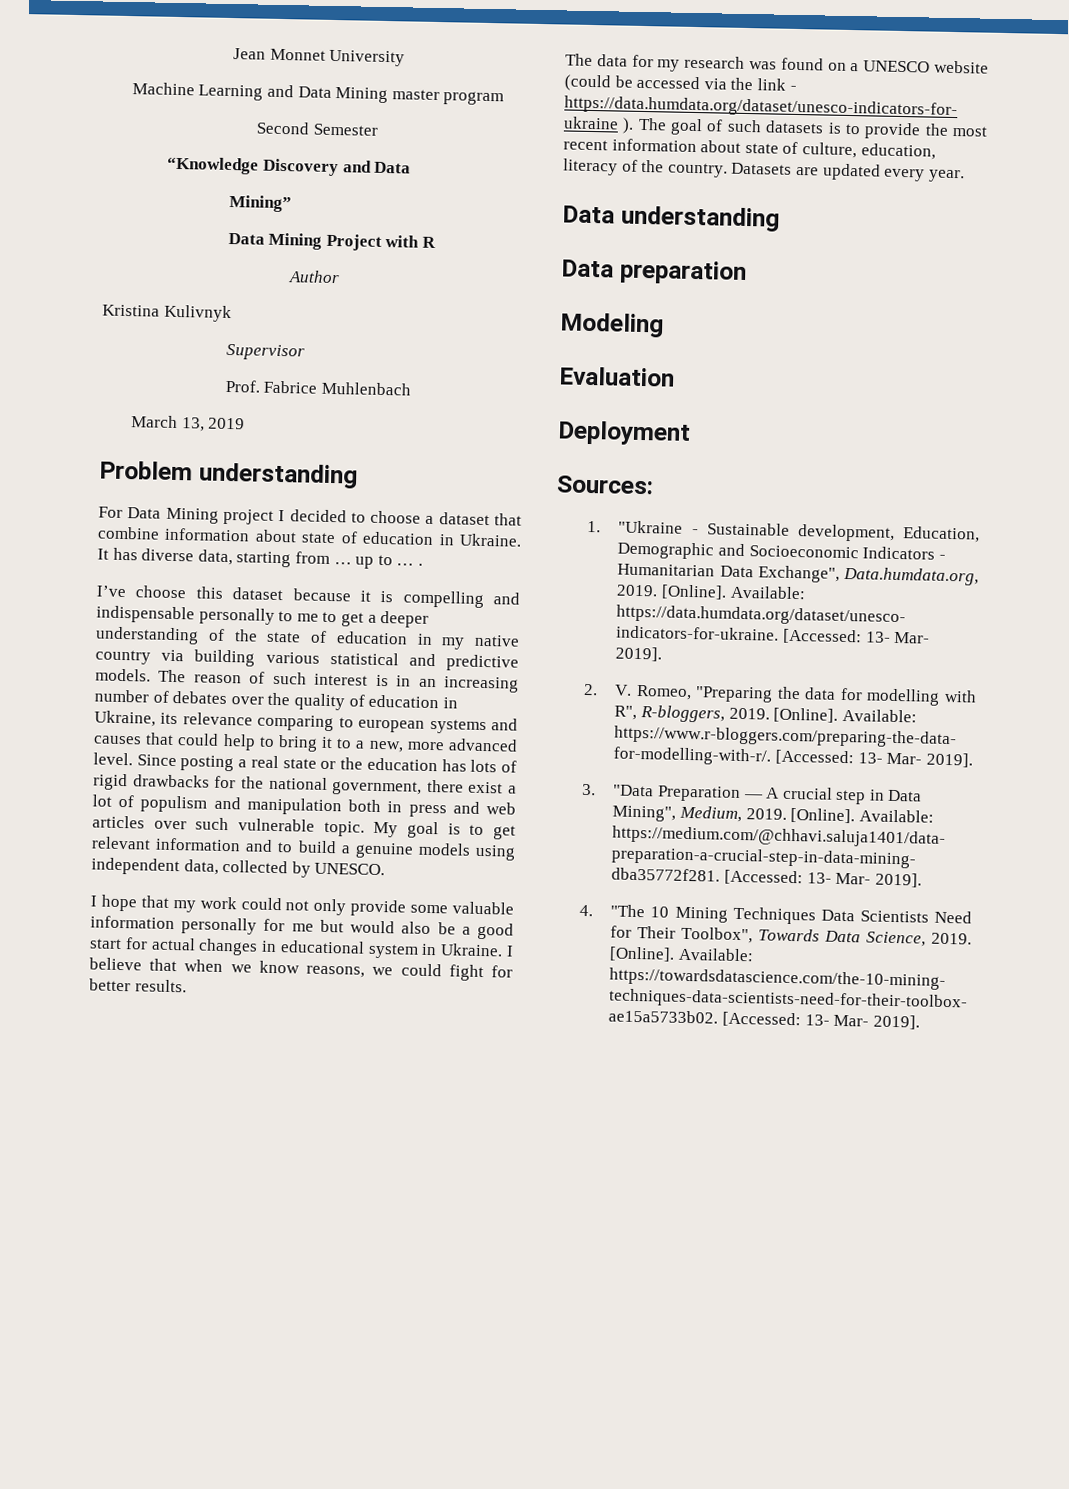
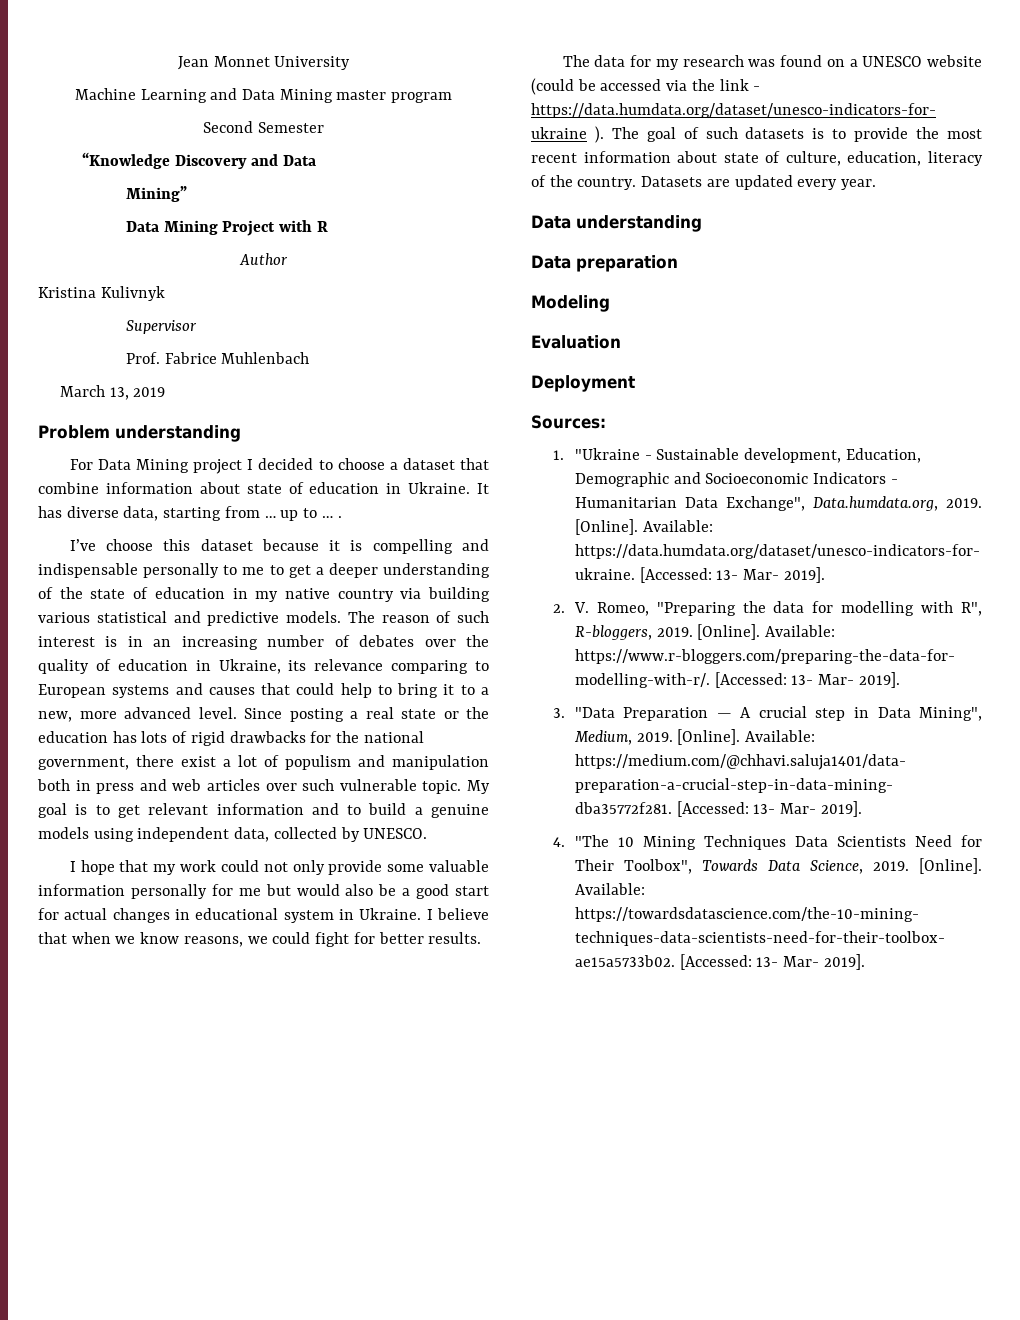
[358,719,426,733] european -> [38,684,106,698] European

